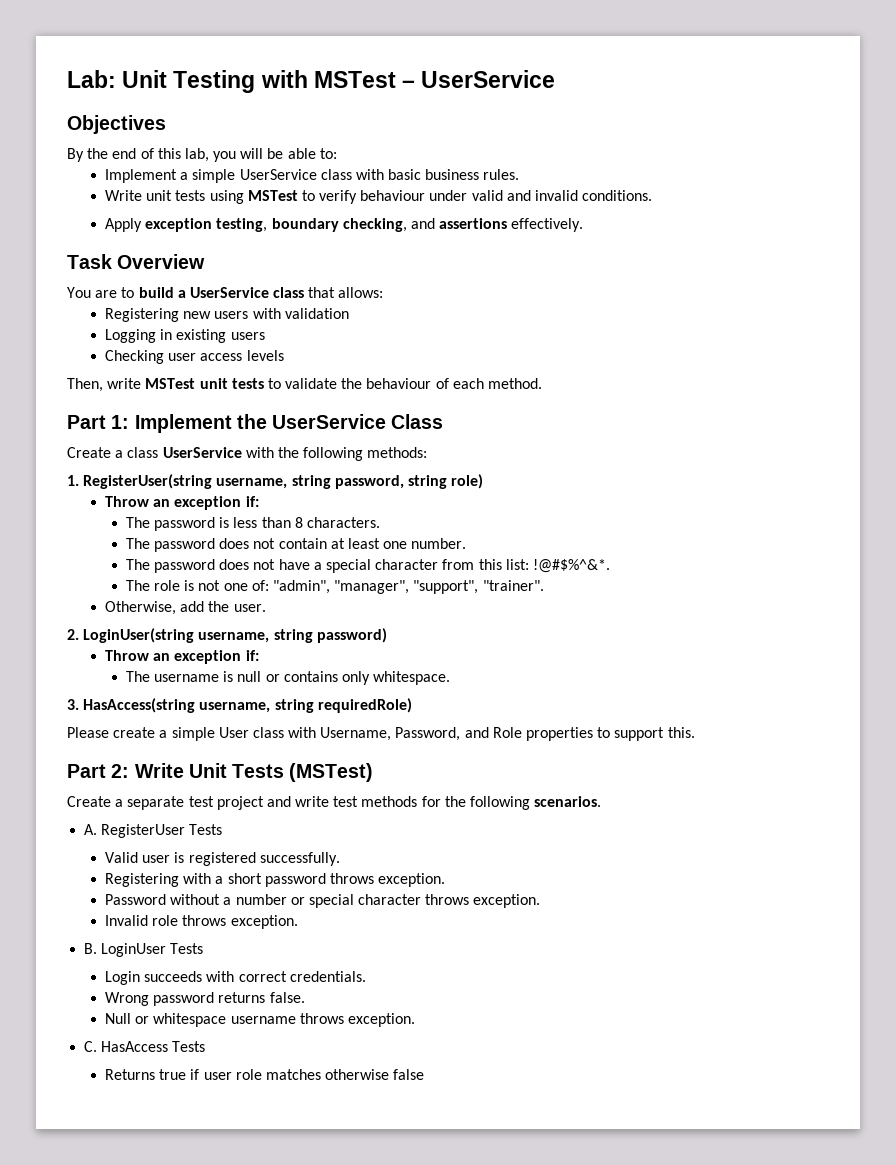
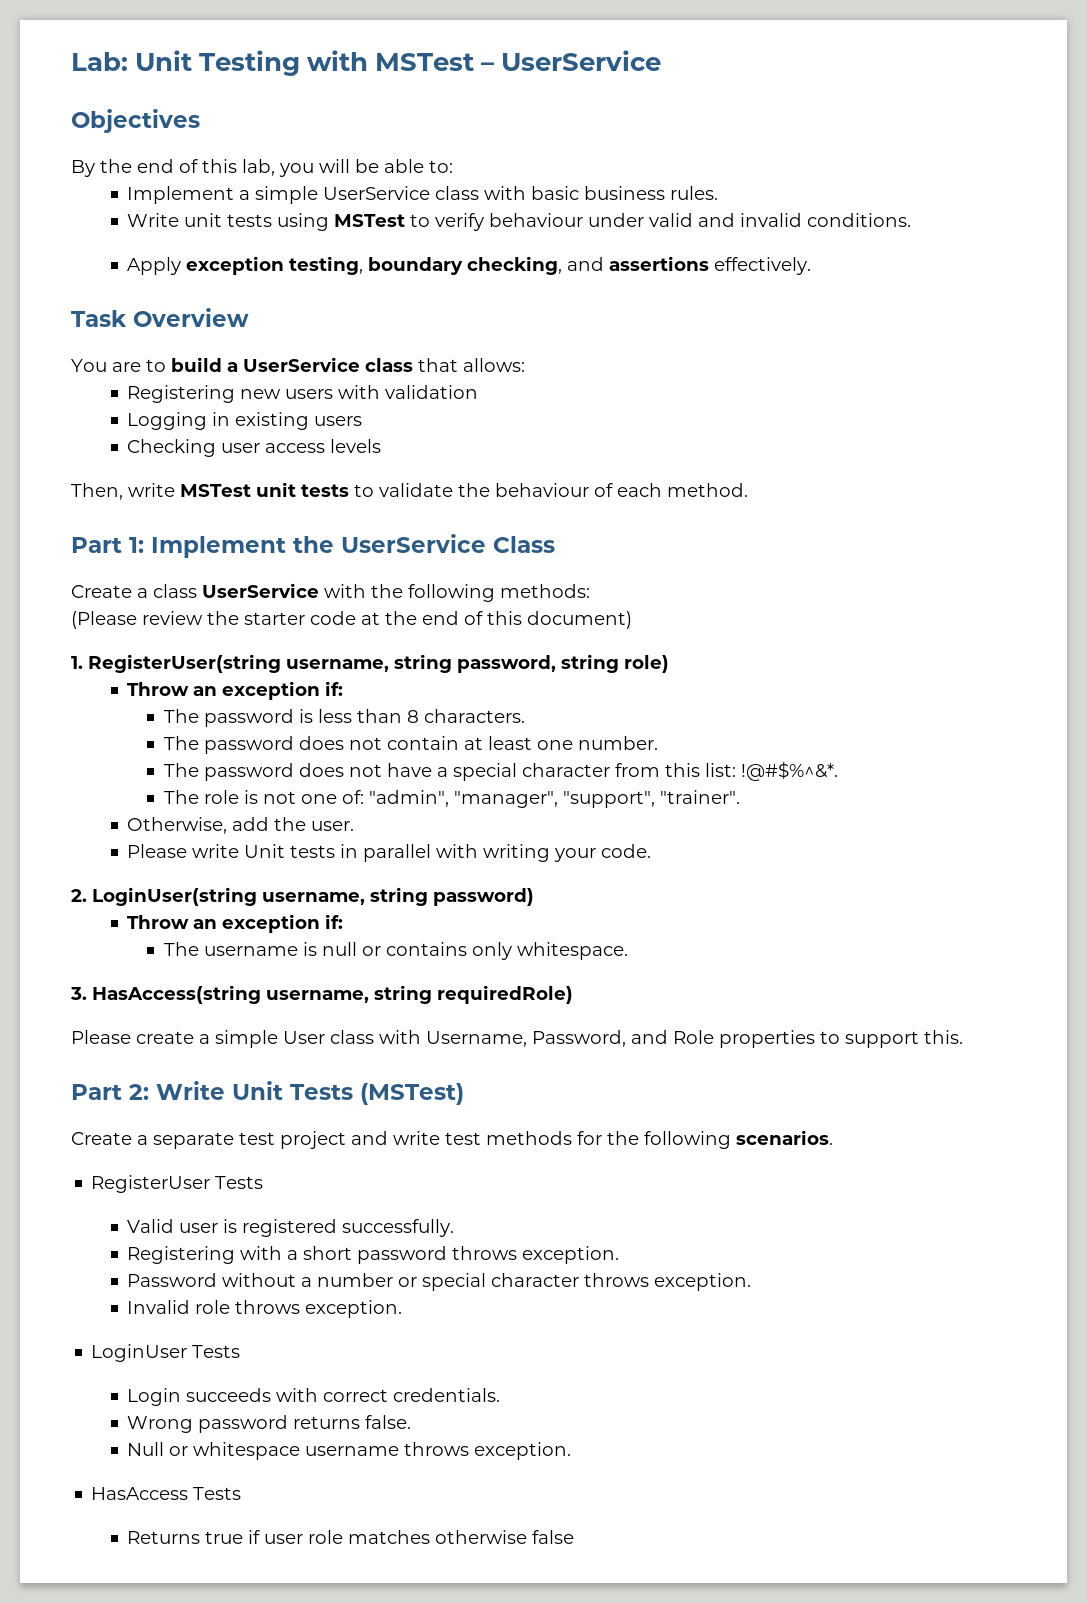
(428, 452) none -> [71,611,632,629] // (Please review the starter code at the end of this document)
(266, 608) none -> [127,844,652,862] // Please write Unit tests in parallel with writing your code.
[84,824,98,835] A. -> (833, 1137) none
[84,943,98,954] B. -> (403, 1309) none
[84,1041,98,1052] C. -> (572, 1451) none

